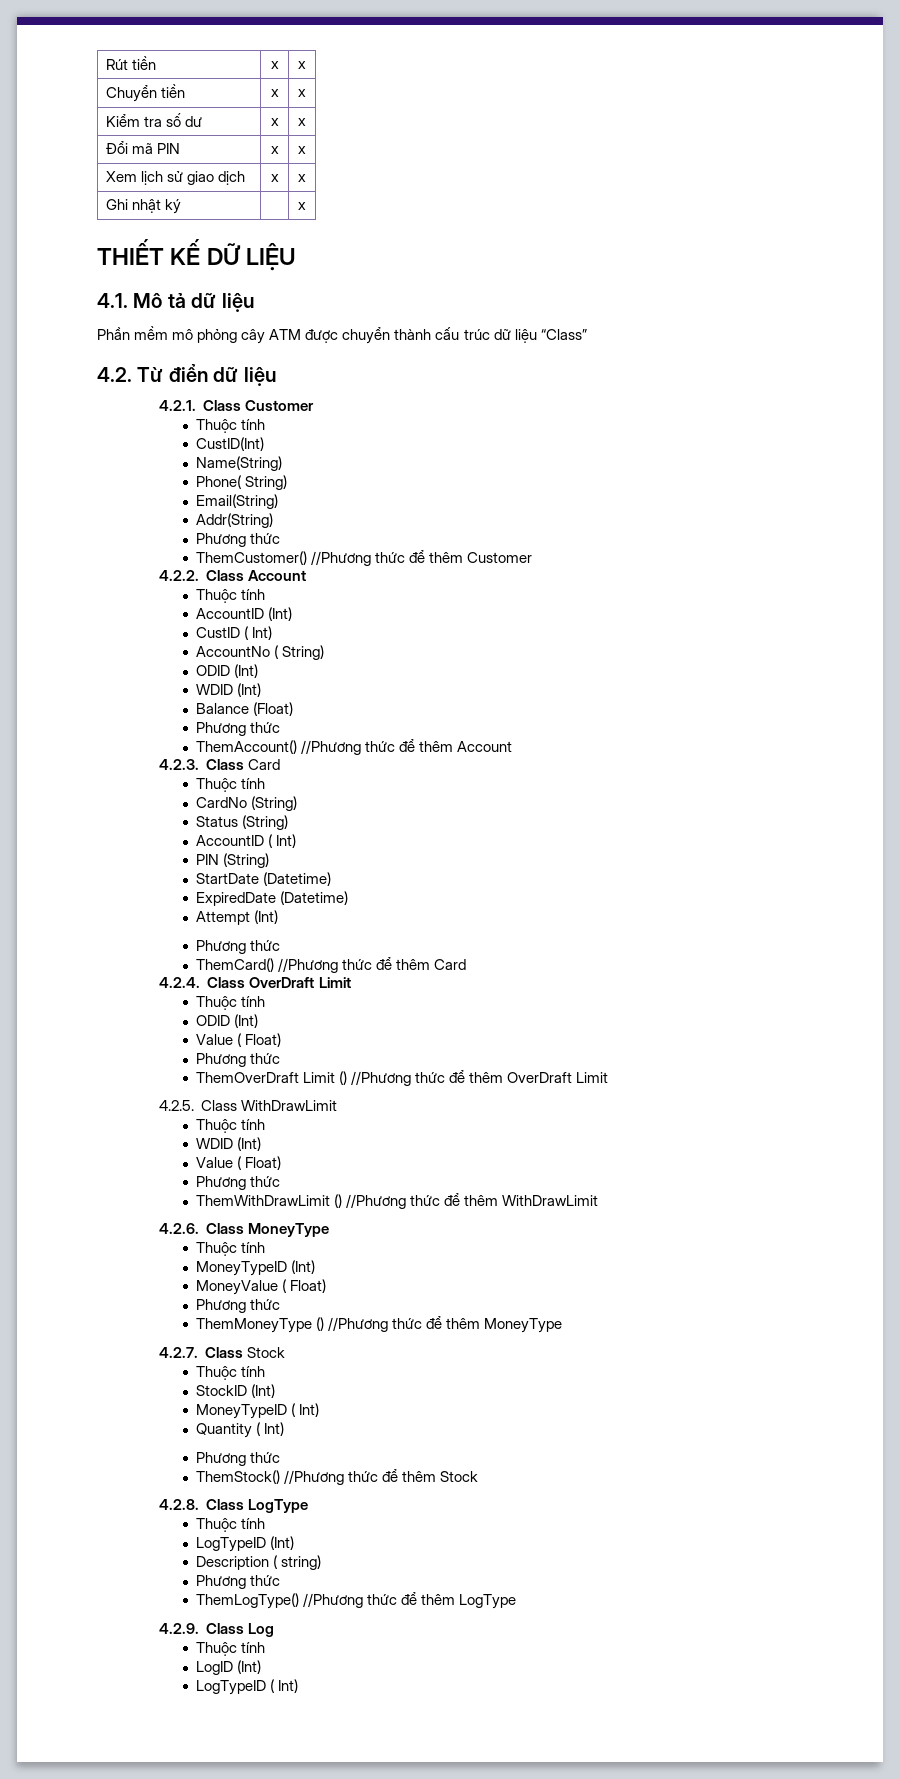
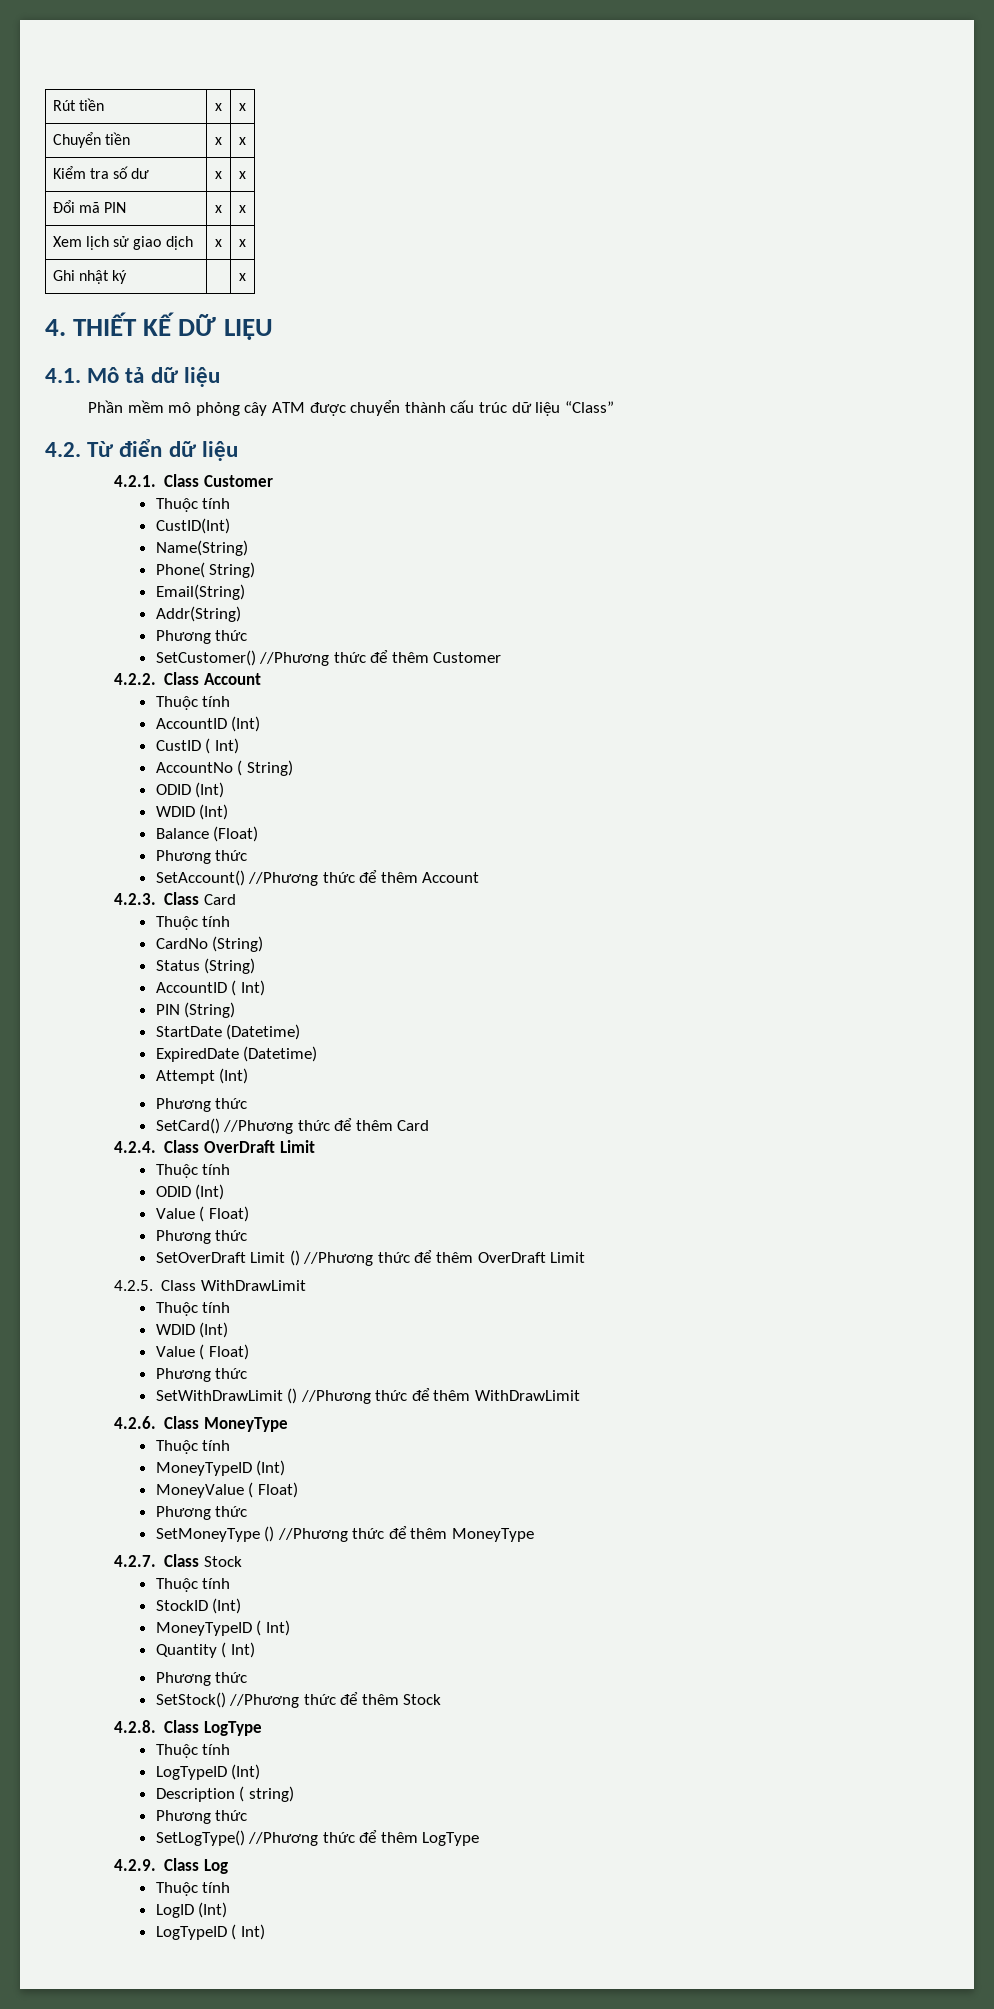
(306, 206) none -> [45,319,66,336] 4.
[196,551,308,565] ThemCustomer() -> [155,650,256,666] SetCustomer()
[196,740,298,754] ThemAccount() -> [155,870,245,886] SetAccount()
[196,958,275,972] ThemCard() -> [155,1118,220,1134] SetCard()
[196,1072,300,1083] ThemOverDraft -> [155,1252,246,1263] SetOverDraft
[196,1195,331,1206] ThemWithDrawLimit -> [155,1390,283,1401] SetWithDrawLimit
[196,1318,313,1333] ThemMoneyType -> [155,1528,260,1542] SetMoneyType
[196,1470,281,1484] ThemStock() -> [155,1692,226,1708] SetStock()
[196,1593,300,1609] ThemLogType() -> [155,1830,245,1846] SetLogType()

